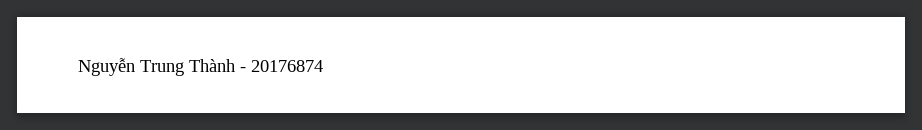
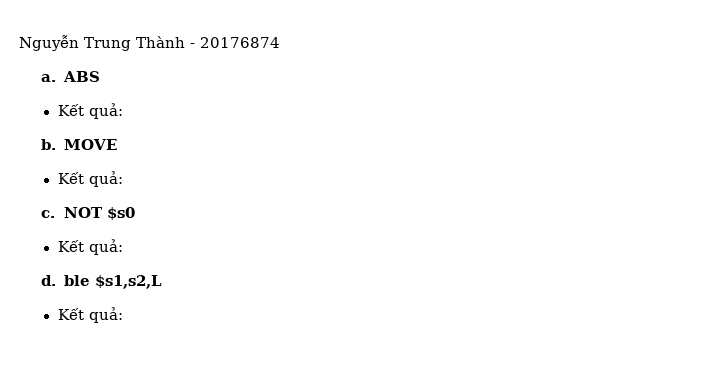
(323, 66) none -> [41,71,100,82] [57,103,123,119] [41,139,117,150] [57,171,123,187] [41,207,135,220] [57,239,123,255] [41,275,162,289] [57,307,123,323] // a. ABS // Kết quả: // b. MOVE // Kết quả: // c. NOT $s0 // Kết quả: // d. ble $s1,s2,L // Kết quả:

